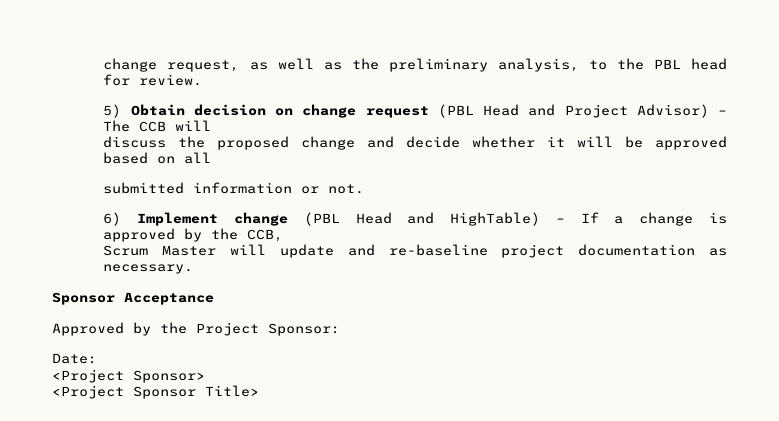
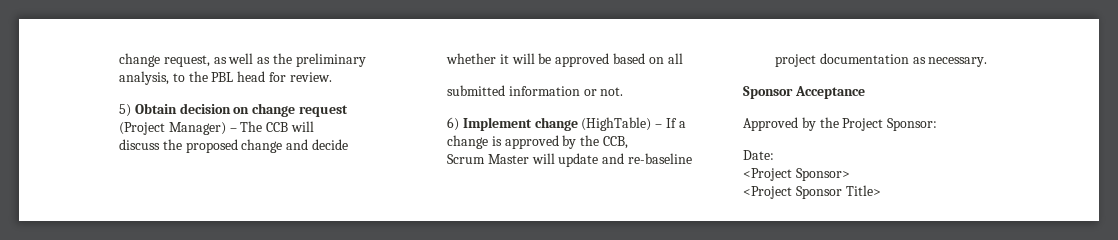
[437,104,709,118] (PBL Head and Project Advisor) -> [119,122,226,135] (Project Manager)
[303,212,541,226] (PBL Head and HighTable) -> [581,117,652,131] (HighTable)

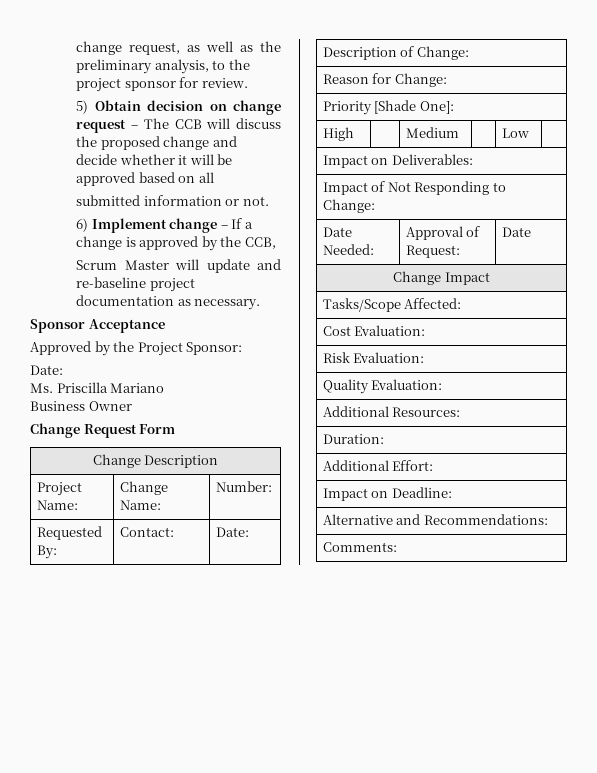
[211,71,266,82] PBL head -> [76,78,176,92] project sponsor
[119,122,226,135] (Project Manager) -> (127, 126) none
(314, 126) // -> (231, 123) none
[581,117,652,131] (HighTable) -> (218, 225) none
[743,168,850,181] [743,185,881,199] <Project Sponsor> // <Project Sponsor Title> -> [30,382,165,393] [30,401,132,411] [30,423,176,438] [92,454,219,468] [36,482,82,496] [36,500,78,510] [119,481,168,495] [119,500,161,510] [215,481,272,492] [36,526,102,540] [36,545,57,559] [119,527,174,537] [215,527,249,537] [322,46,469,60] [322,73,447,87] [322,100,454,115] [322,127,354,141] [405,127,459,138] [501,128,529,138] [322,154,473,168] [322,181,506,195] [322,199,375,213] [322,227,352,237] [322,244,374,255] [405,226,481,240] [405,245,460,258] [501,227,531,237] [393,271,490,285] [322,298,462,312] [322,325,426,336] [322,352,425,363] [322,379,443,394] [322,406,461,417] [322,434,384,444] [322,460,434,471] [322,487,452,501] [322,514,548,525] [322,542,397,552] Ms. Priscilla Mariano // Business Owner // Change Request Form // Change Description // Project Name: | Change Name: | Number: // Requested By: | Contact: | Date: // Description of Change: // Reason for Change: // Priority [Shade One]: // High | | Medium | | Low | // Impact on Deliverables: // Impact of Not Responding to Change: // Date Needed: | Approval of Request: | Date // Change Impact // Tasks/Scope Affected: // Cost Evaluation: // Risk Evaluation: // Quality Evaluation: // Additional Resources: // Duration: // Additional Effort: // Impact on Deadline: // Alternative and Recommendations: // Comments:

